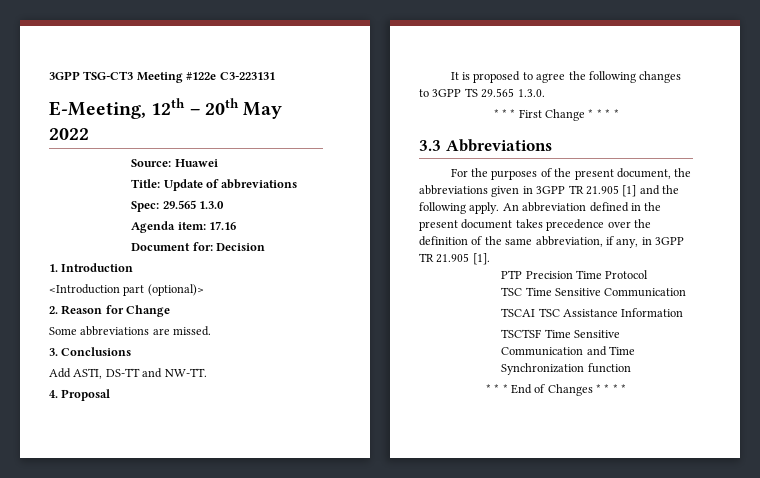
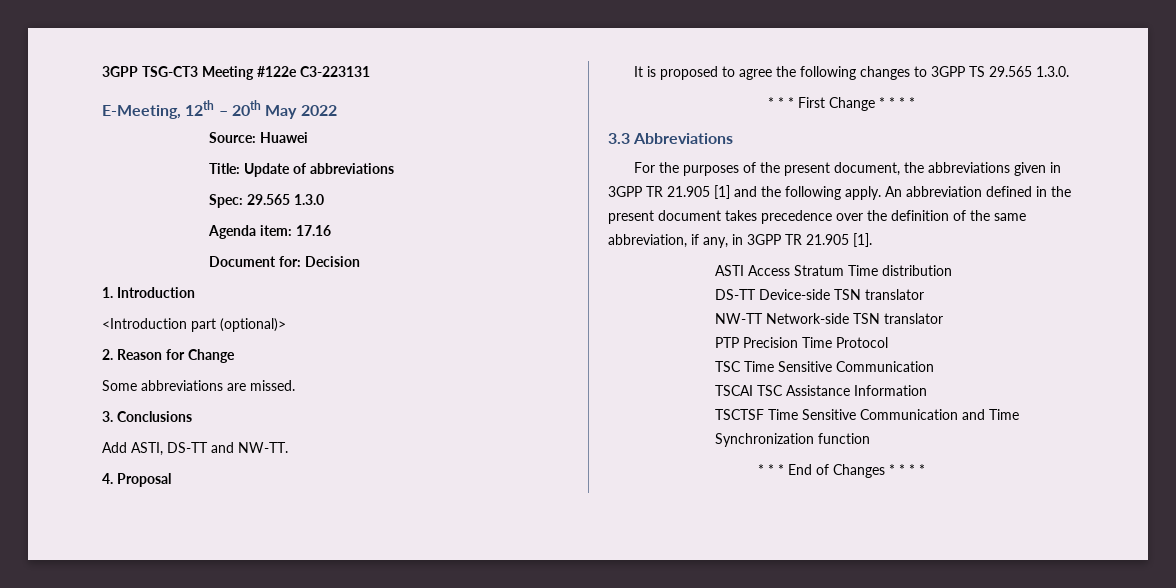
(490, 259) none -> [714,265,952,276] [714,289,924,300] [714,313,943,324] // ASTI Access Stratum Time distribution // DS-TT Device-side TSN translator // NW-TT Network-side TSN translator

